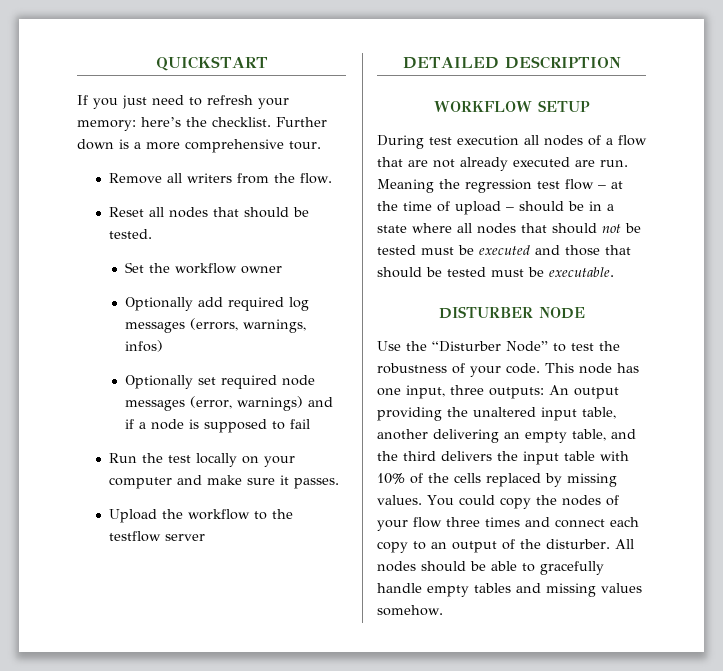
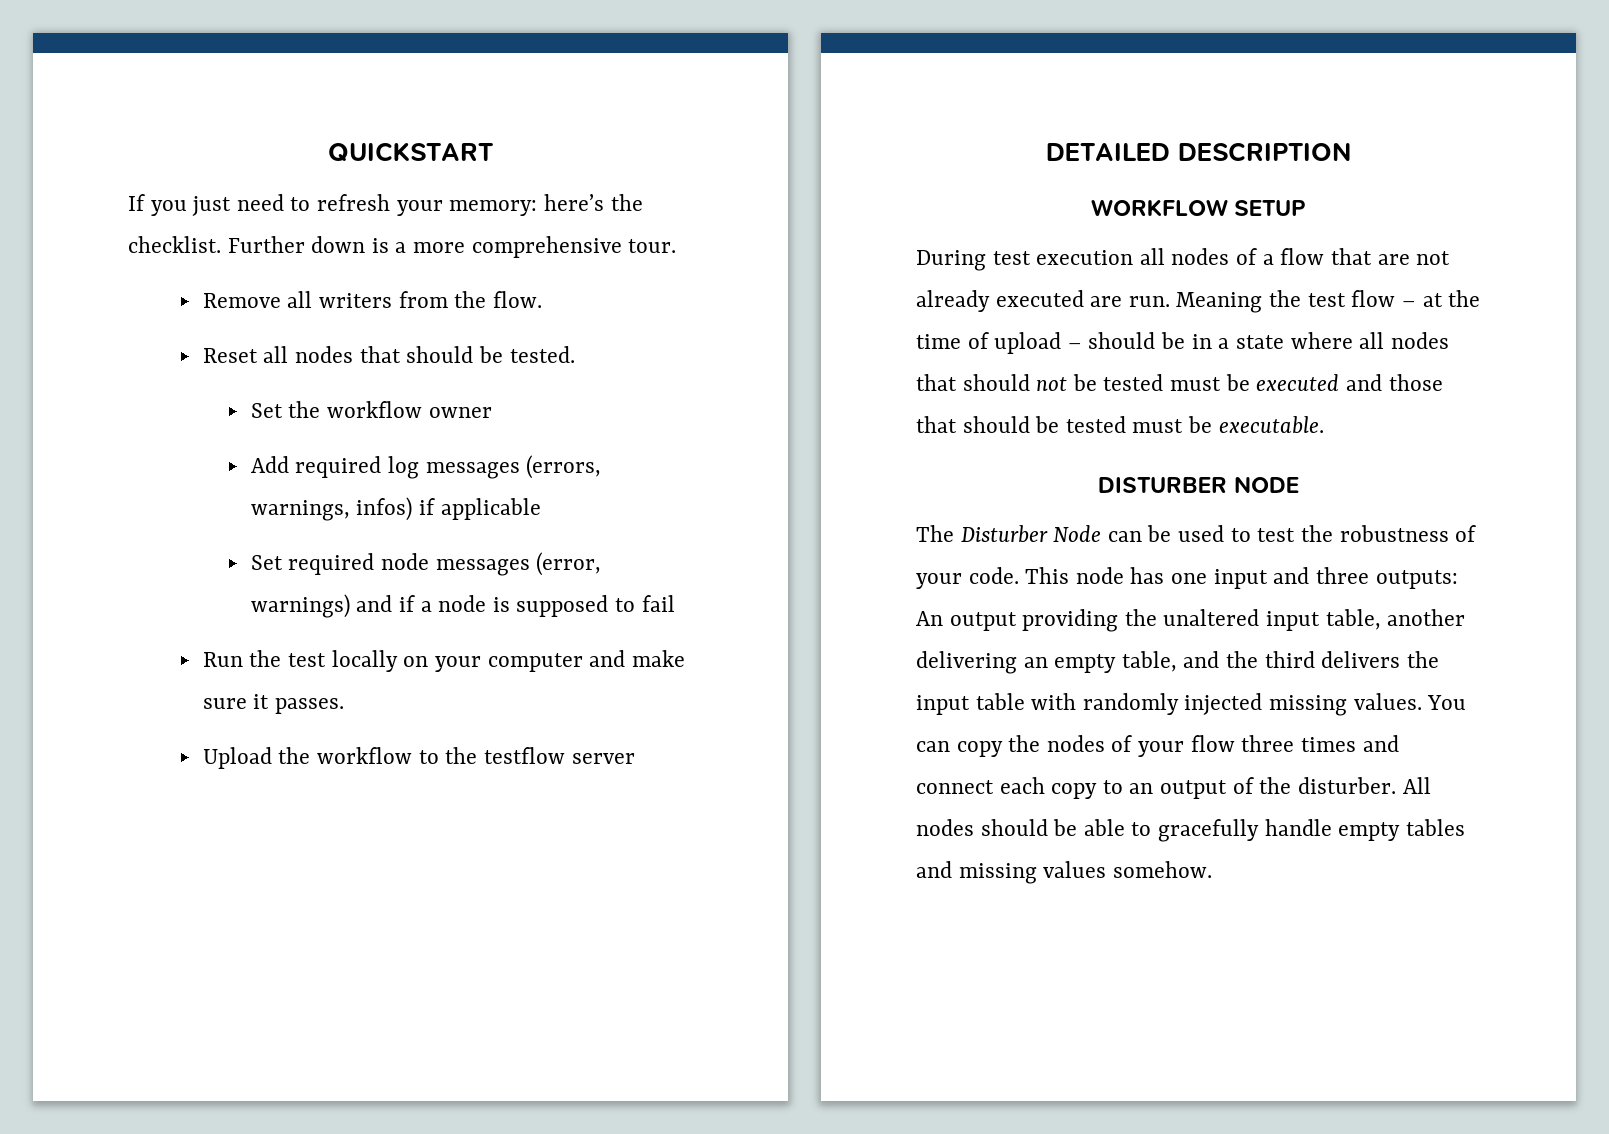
[125,297,224,311] Optionally add -> [250,456,289,473] Add
[125,375,217,389] // Optionally set -> [418,498,541,520] [250,555,283,570] if applicable // Set
[465,179,532,193] regression -> (1302, 298) none
[377,341,548,352] Use the “Disturber Node” -> [916,525,1225,543] The Disturber Node can be used
[406,385,445,399] input, -> [1213,567,1310,589] input and
[377,473,562,487] 10% of the cells replaced by -> [1082,693,1263,715] randomly injected
[458,495,495,506] could -> [916,741,950,752] can

